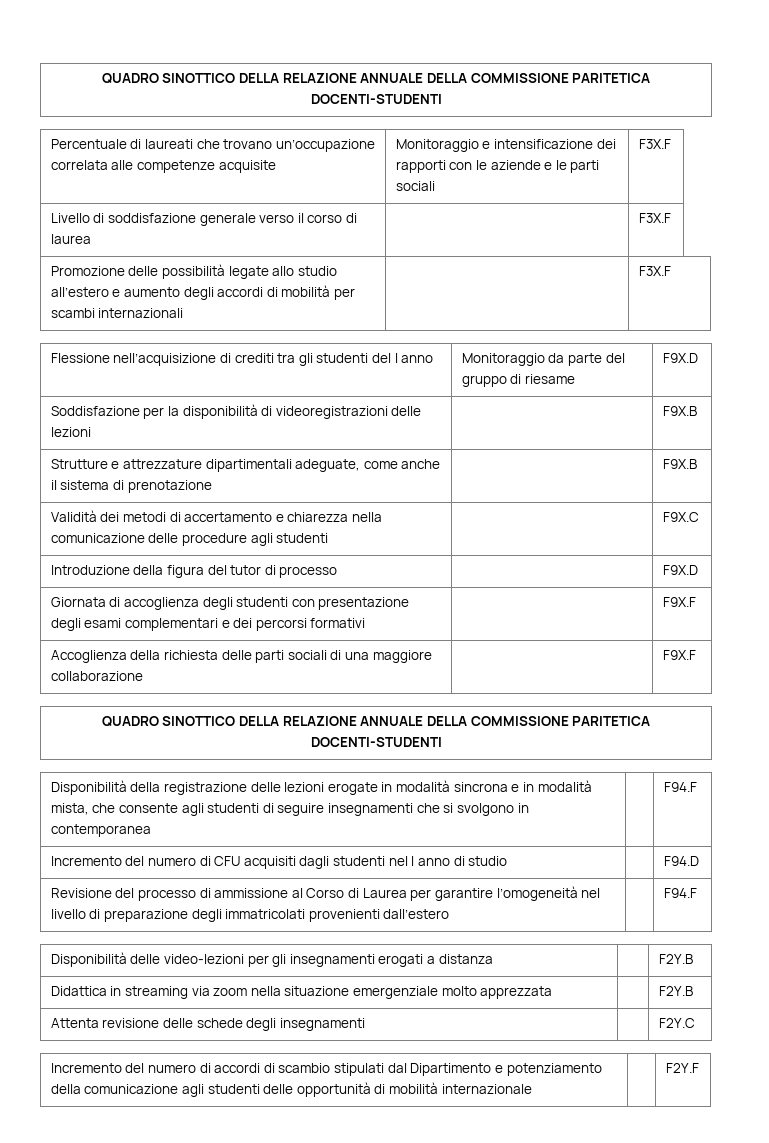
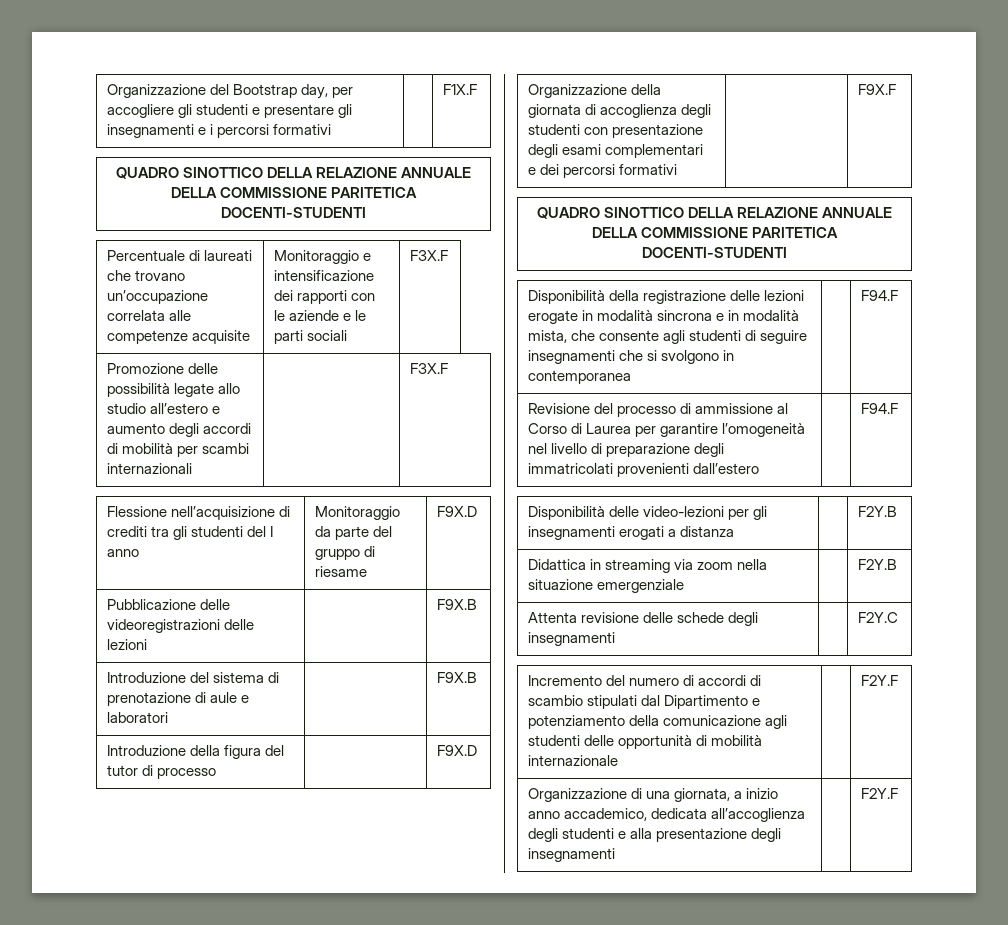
(101, 78) none -> [107,84,354,99] [107,104,353,118] [107,124,332,138] [443,84,478,95] Organizzazione del Bootstrap day, per accogliere gli studenti e presentare gli insegnamenti e i percorsi formativi | | F1X.F //
[50,213,358,226] [50,234,91,244] [638,213,671,223] // Livello di soddisfazione generale verso il corso di laurea | | F3X.F -> (449, 255) none
[50,404,273,419] Soddisfazione per la disponibilità di -> [107,599,231,610] Pubblicazione delle
[50,459,441,472] [50,480,212,493] [662,459,697,469] [50,510,383,522] [50,533,329,546] [662,512,699,522] Strutture e attrezzature dipartimentali adeguate, come anche il sistema di prenotazione | | F9X.B // Validità dei metodi di accertamento e chiarezza nella comunicazione delle procedure agli studenti | | F9X.C -> [107,672,280,683] [107,692,250,706] [107,712,169,723] [437,672,478,683] Introduzione del sistema di prenotazione di aule e laboratori | | F9X.B
[50,597,106,607] Giornata -> [528,84,662,98] [528,104,582,118] Organizzazione della giornata
[50,650,432,663] [50,671,143,681] [662,650,696,660] // Accoglienza della richiesta delle parti sociali di una maggiore collaborazione | | F9X.F -> (897, 89) none
[50,856,508,869] [663,856,699,866] // Incremento del numero di CFU acquisiti dagli studenti nel I anno di studio | | F94.D -> (899, 295) none
[441,986,553,999] molto apprezzata -> (685, 586) none
(699, 1068) none -> [528,788,779,802] [528,808,806,822] [528,828,782,842] [528,848,616,862] [861,788,899,799] // Organizzazione di una giornata, a inizio anno accademico, dedicata all’accoglienza degli studenti e alla presentazione degli insegnamenti | | F2Y.F

